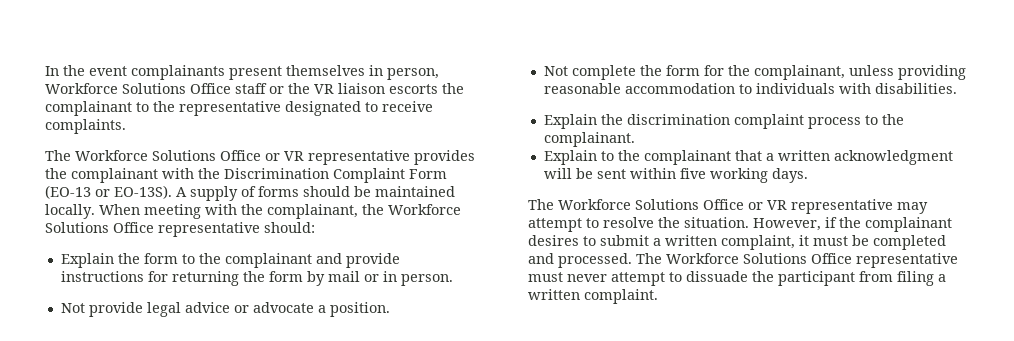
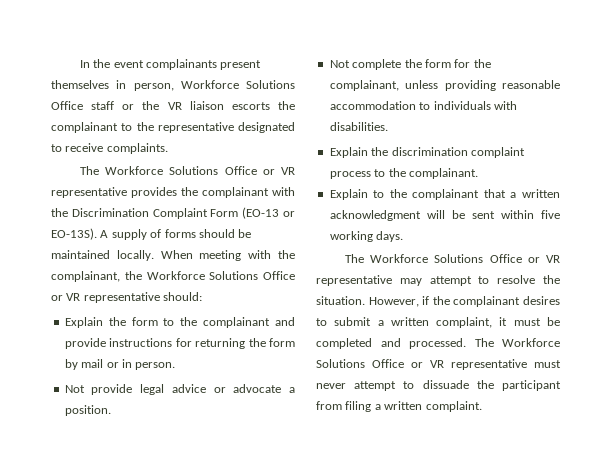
(154, 227) none -> [51,293,81,301] or VR
(852, 258) none -> [411,360,444,368] or VR

